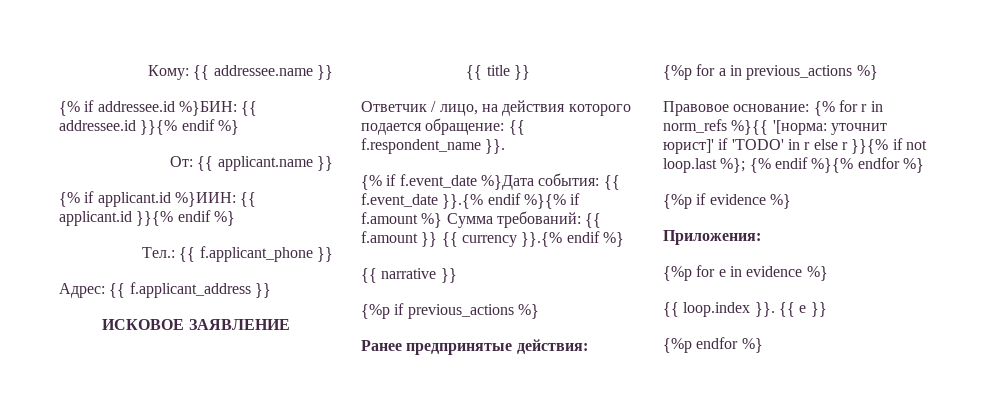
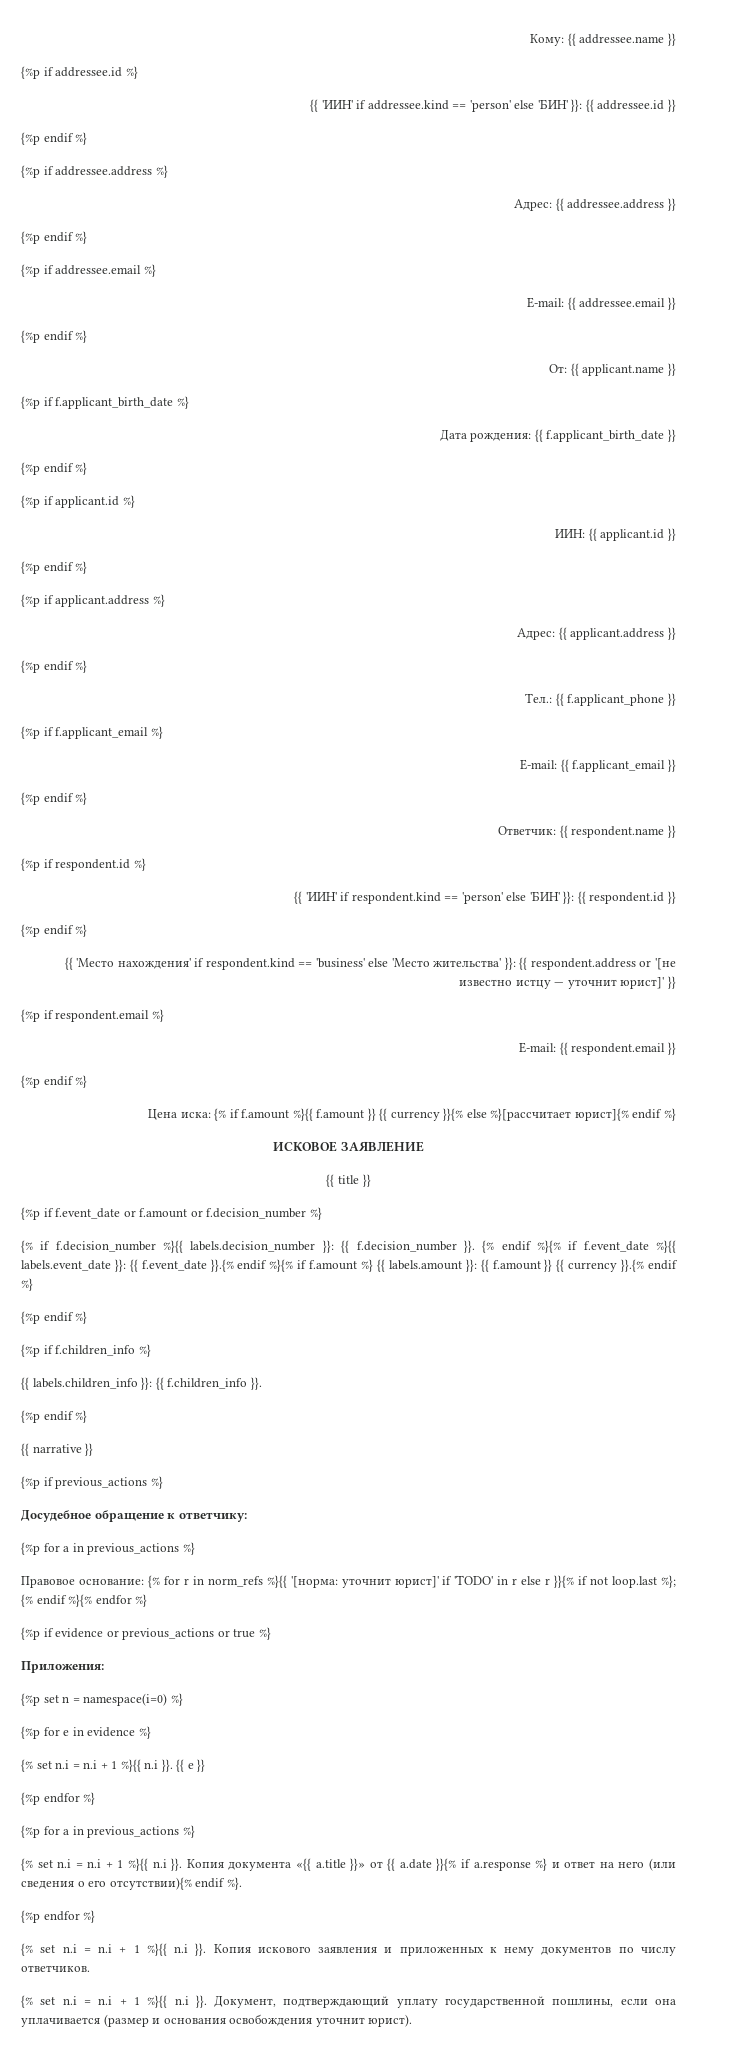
[59,101,80,116] {% -> [21,66,40,79] {%p
[178,101,258,116] [59,120,178,135] %}БИН: {{ addressee.id }}{% -> [125,66,138,79] [310,99,676,112] [21,132,88,145] [21,165,168,178] [514,198,676,211] [21,231,88,244] [21,264,156,277] [527,297,676,310] [21,330,40,343] %} // {{ 'ИИН' if addressee.kind == 'person' else 'БИН' }}: {{ addressee.id }} // {%p endif %} // {%p if addressee.address %} // Адрес: {{ addressee.address }} // {%p endif %} // {%p if addressee.email %} // E-mail: {{ addressee.email }} // {%p
[59,191,257,207] [59,211,174,226] {% if applicant.id %}ИИН: {{ applicant.id }}{% -> [21,396,189,409] [439,429,676,442] [21,462,88,475] [21,495,135,508] [555,528,676,541] [21,561,88,574] [21,594,165,607] [517,627,676,640] [21,660,40,673] {%p if f.applicant_birth_date %} // Дата рождения: {{ f.applicant_birth_date }} // {%p endif %} // {%p if applicant.id %} // ИИН: {{ applicant.id }} // {%p endif %} // {%p if applicant.address %} // Адрес: {{ applicant.address }} // {%p
[59,282,271,298] Адрес: {{ f.applicant_address }} -> [21,726,163,739] [520,759,676,772] [21,792,88,805] [498,825,676,838] [21,858,146,871] [294,891,676,904] [21,924,88,937] [64,957,676,970] [459,976,676,989] [21,1009,164,1022] [519,1042,676,1055] [21,1075,88,1088] [148,1108,676,1121] {%p if f.applicant_email %} // E-mail: {{ f.applicant_email }} // {%p endif %} // Ответчик: {{ respondent.name }} // {%p if respondent.id %} // {{ 'ИИН' if respondent.kind == 'person' else 'БИН' }}: {{ respondent.id }} // {%p endif %} // {{ 'Место нахождения' if respondent.kind == 'business' else 'Место жительства' }}: {{ respondent.address or '[не известно истцу — уточнит юрист]' }} // {%p if respondent.email %} // E-mail: {{ respondent.email }} // {%p endif %} // Цена иска: {% if f.amount %}{{ f.amount }} {{ currency }}{% else %}[рассчитает юрист]{% endif %}
[361,100,631,116] [361,118,525,135] [361,138,506,154] [361,173,600,190] Ответчик / лицо, на действия которого подается обращение: {{ f.respondent_name }}. // {% if f.event_date %}Дата события: -> [21,1207,322,1220] [21,1240,676,1253] [21,1259,126,1272] {%p if f.event_date or f.amount or f.decision_number %} // {% if f.decision_number %}{{ labels.decision_number }}: {{ f.decision_number }}. {% endif %}{% if f.event_date %}{{ labels.event_date }}:
[446,211,581,228] Сумма требований: -> [376,1259,477,1272] {{ labels.amount }}:
(624, 239) none -> [21,1311,88,1324] [21,1344,151,1357] [21,1377,262,1390] [21,1410,88,1423] // {%p endif %} // {%p if f.children_info %} // {{ labels.children_info }}: {{ f.children_info }}. // {%p endif %}
[361,339,588,355] Ранее предпринятые действия: -> [21,1510,247,1522] Досудебное обращение к ответчику:
[769,194,791,209] [663,230,761,245] %} // Приложения: -> [106,1627,271,1640] [21,1661,104,1673] [21,1693,183,1706] or previous_actions or true %} // Приложения: // {%p set n = namespace(i=0) %}
[663,302,751,317] {{ loop.index -> [21,1759,159,1772] {% set n.i = n.i + 1 %}{{ n.i
(763, 345) none -> [21,1825,195,1838] [21,1858,677,1871] [21,1877,242,1890] [21,1910,96,1923] [21,1943,676,1956] [21,1965,90,1972] [21,1995,676,2008] [21,2014,413,2027] // {%p for a in previous_actions %} // {% set n.i = n.i + 1 %}{{ n.i }}. Копия документа «{{ a.title }}» от {{ a.date }}{% if a.response %} и ответ на него (или сведения о его отсутствии){% endif %}. // {%p endfor %} // {% set n.i = n.i + 1 %}{{ n.i }}. Копия искового заявления и приложенных к нему документов по числу ответчиков. // {% set n.i = n.i + 1 %}{{ n.i }}. Документ, подтверждающий уплату государственной пошлины, если она уплачивается (размер и основания освобождения уточнит юрист).

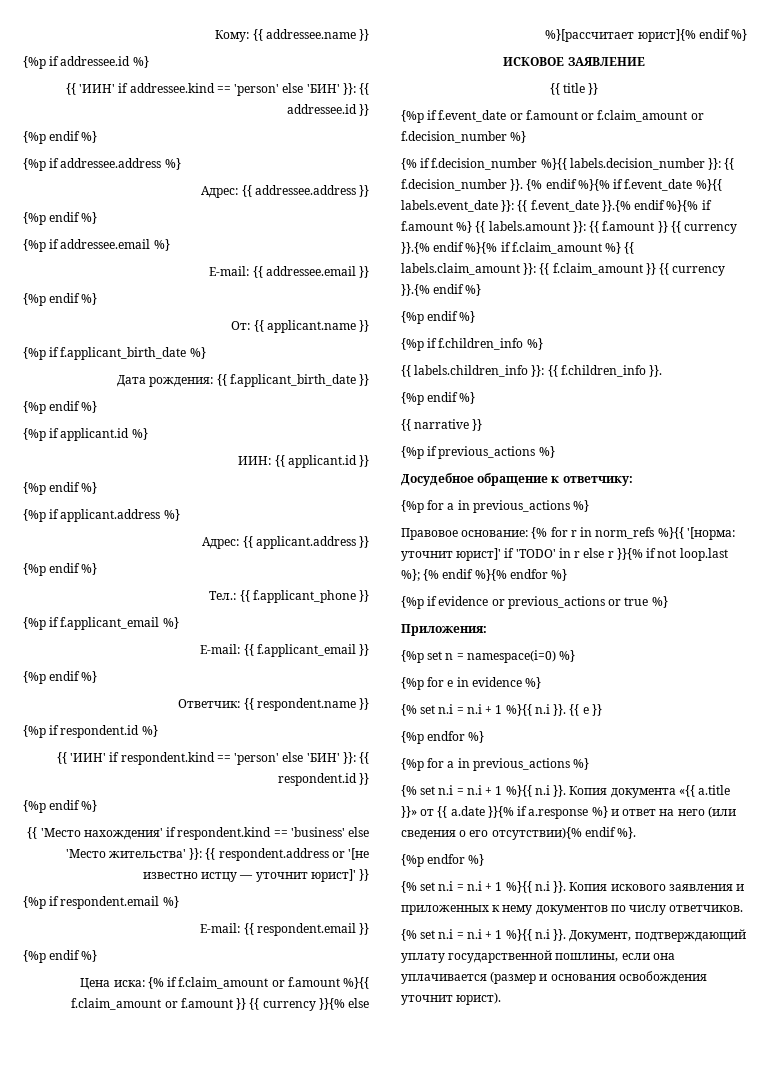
[241,1108,313,1121] f.amount %}{{ -> [178,977,369,989] [71,998,178,1010] f.claim_amount or f.amount %}{{ f.claim_amount or
(203, 1213) none -> [597,110,704,122] f.claim_amount or
(679, 1265) none -> [465,242,635,254] [401,263,726,276] [401,284,465,296] %}{% if f.claim_amount %} {{ labels.claim_amount }}: {{ f.claim_amount }} {{ currency }}.{% endif

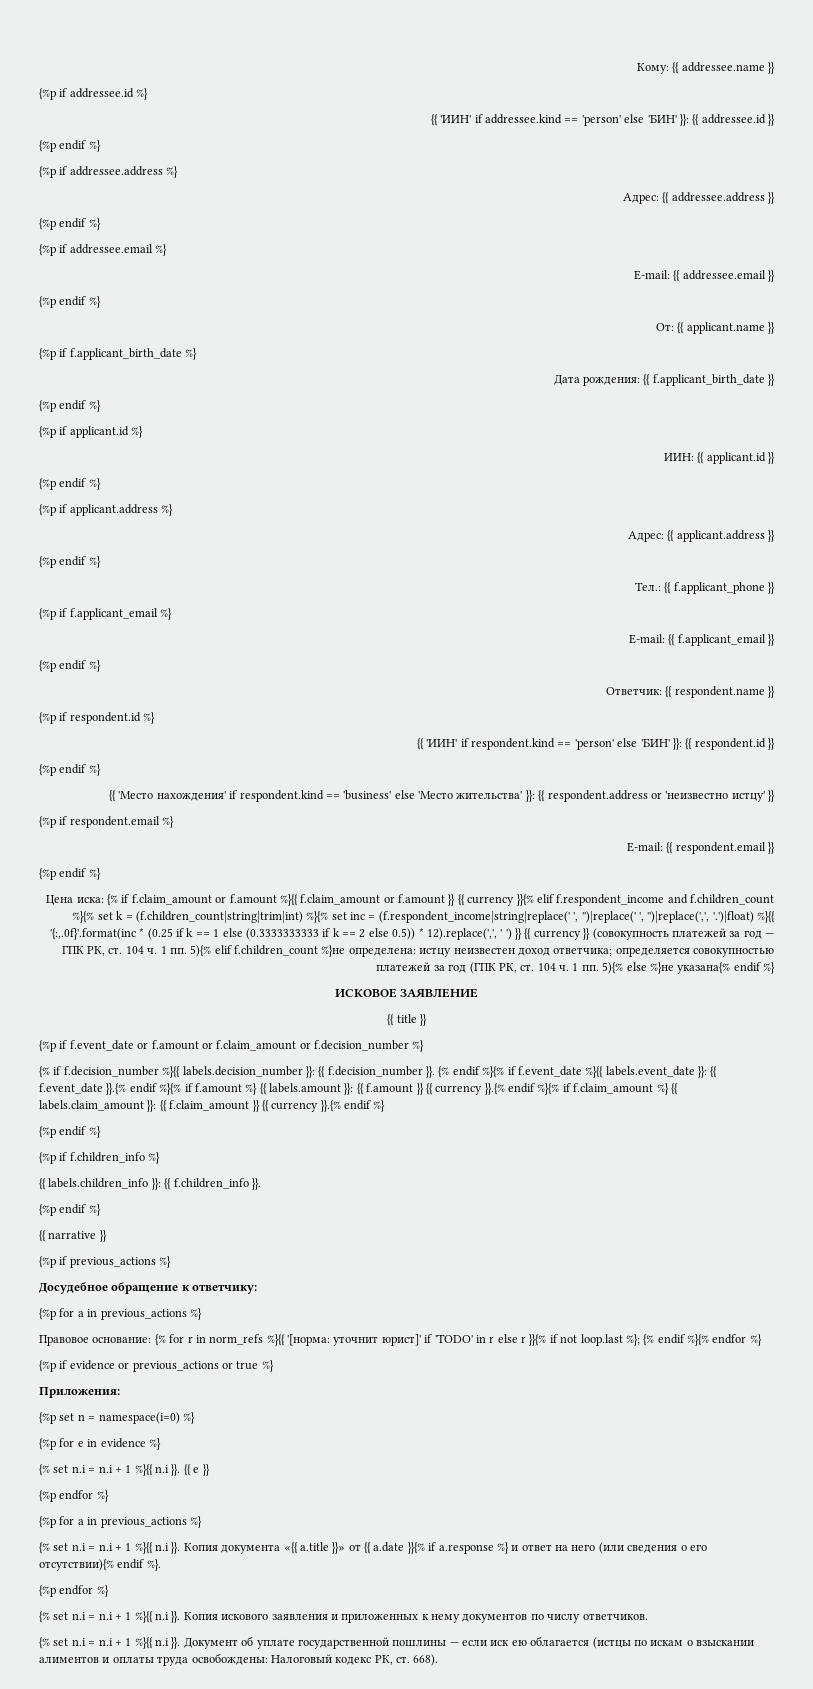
[348,848,370,860] [142,869,356,882] '[не известно истцу — уточнит юрист]' -> [665,791,765,802] 'неизвестно истцу'
[348,998,370,1008] [545,29,696,42] else %}[рассчитает юрист]{% -> [536,894,774,906] [72,911,775,923] [49,928,774,940] [61,945,774,957] [376,962,731,974] elif f.respondent_income and f.children_count %}{% set k = (f.children_count|string|trim|int) %}{% set inc = (f.respondent_income|string|replace(' ', '')|replace(' ', '')|replace(',', '.')|float) %}{{ '{:,.0f}'.format(inc * (0.25 if k == 1 else (0.3333333333 if k == 2 else 0.5)) * 12).replace(',', ' ') }} {{ currency }} (совокупность платежей за год — ГПК РК, ст. 104 ч. 1 пп. 5){% elif f.children_count %}не определена: истцу неизвестен доход ответчика; определяется совокупностью платежей за год (ГПК РК, ст. 104 ч. 1 пп. 5){% else %}не указана{%
[569,929,746,942] [401,950,675,963] [401,971,707,984] [401,992,502,1005] Документ, подтверждающий уплату государственной пошлины, если она уплачивается (размер и основания освобождения уточнит юрист). -> [183,1636,754,1649] [39,1653,439,1666] Документ об уплате государственной пошлины — если иск ею облагается (истцы по искам о взыскании алиментов и оплаты труда освобождены: Налоговый кодекс РК, ст. 668).

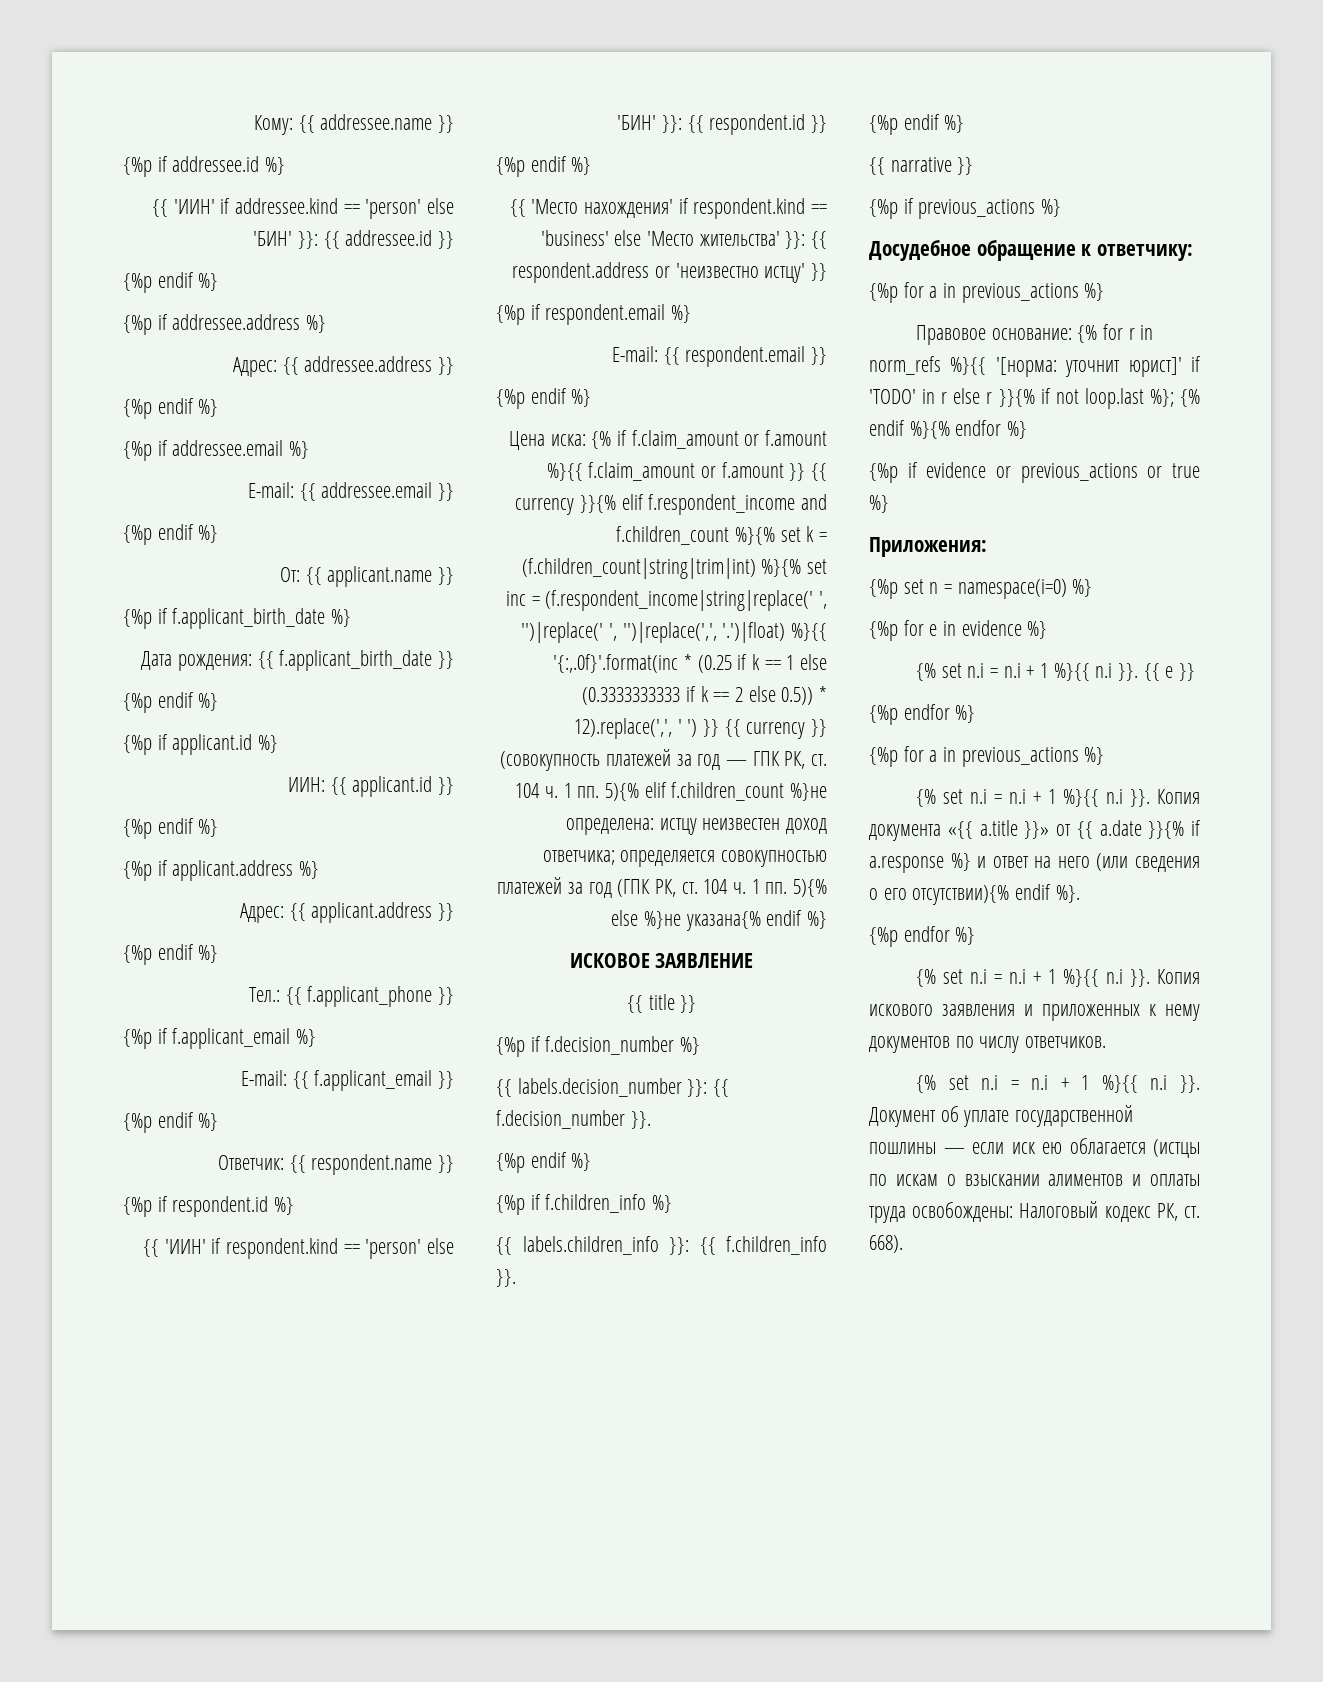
[69,1040,425,1052] [39,1066,181,1078] f.event_date or f.amount or f.claim_amount or f.decision_number %} // {% if f.decision_number %}{{ -> [545,1036,701,1055] [496,1079,512,1097] f.decision_number %} // {{
[438,1066,718,1078] [39,1083,678,1095] [39,1100,386,1112] {% endif %}{% if f.event_date %}{{ labels.event_date }}: {{ f.event_date }}.{% endif %}{% if f.amount %} {{ labels.amount }}: {{ f.amount }} {{ currency }}.{% endif %}{% if f.claim_amount %} {{ labels.claim_amount }}: {{ f.claim_amount }} {{ currency }}.{% endif %} -> (651, 1120) none

